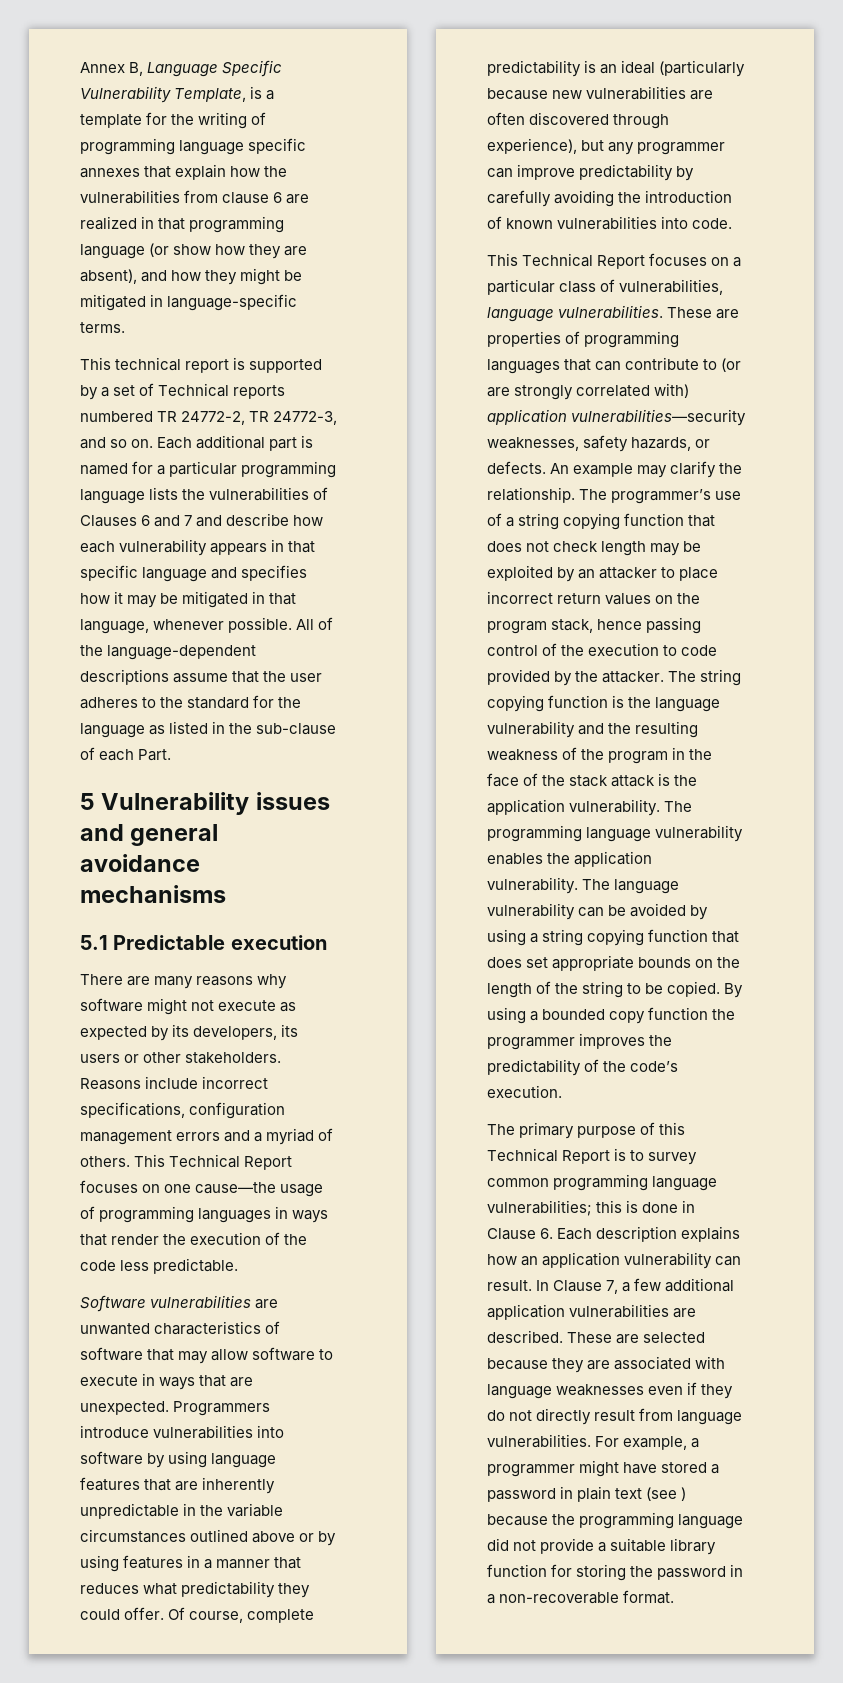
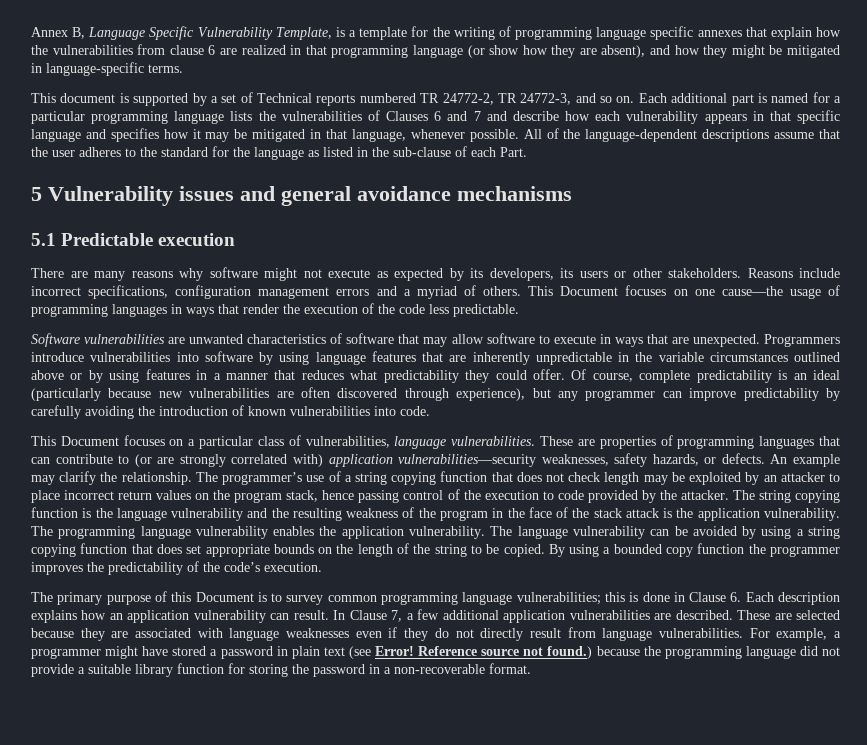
[115,357,230,373] technical report -> [60,93,116,103] document
[169,1154,293,1170] Technical Report -> [560,286,619,296] Document
[522,253,646,269] Technical Report -> [60,436,119,446] Document
[487,1148,611,1164] Technical Report -> [195,592,254,602] Document
[681,1487,687,1501] ) -> [375,646,593,659] Error! Reference source not found.)

